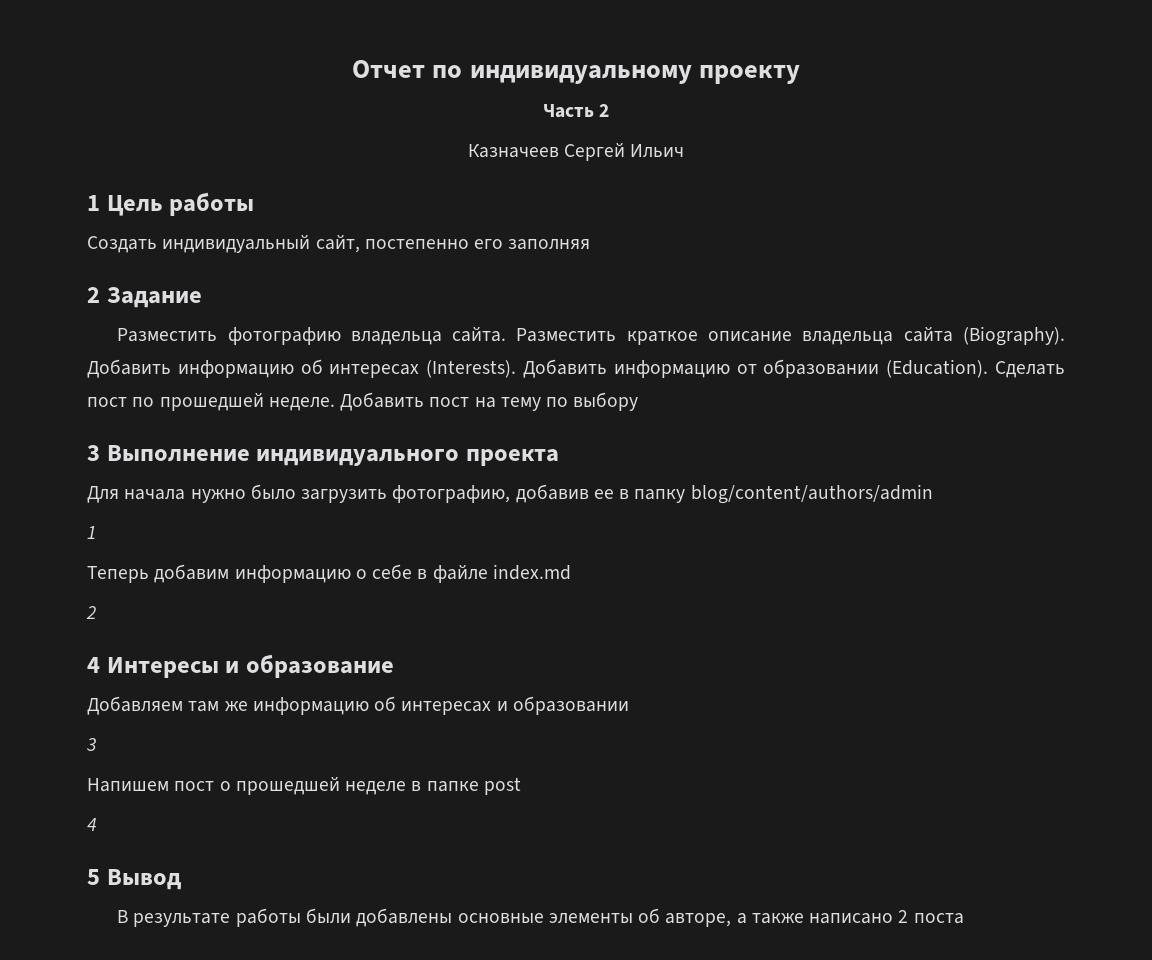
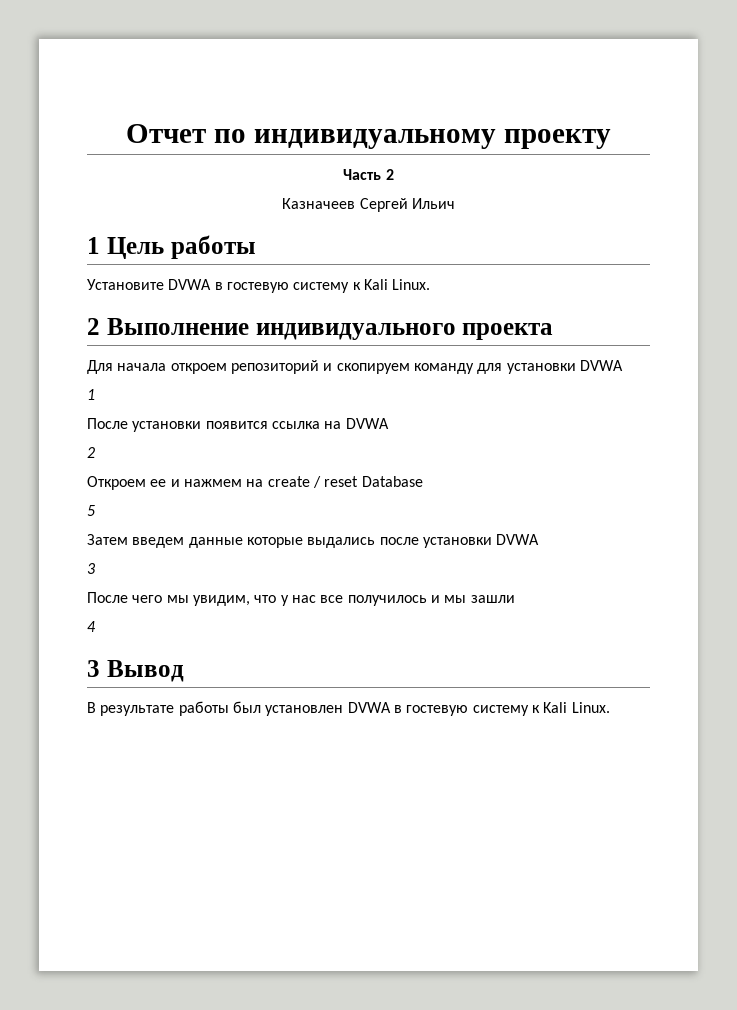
[87,234,591,253] [87,287,202,308] [117,326,1065,346] [87,359,1065,378] [87,392,639,411] [87,445,100,461] Создать индивидуальный сайт, постепенно его заполняя // 2 Задание // Разместить фотографию владельца сайта. Разместить краткое описание владельца сайта (Biography). Добавить информацию об интересах (Interests). Добавить информацию от образовании (Education). Сделать пост по прошедшей неделе. Добавить пост на тему по выбору // 3 -> [87,279,431,293] [87,318,100,335] Установите DVWA в гостевую систему к Kali Linux. // 2
[190,484,933,504] [87,526,96,539] [87,564,571,583] [86,606,96,619] [87,654,394,678] [87,696,629,715] [86,738,96,751] [87,776,521,795] нужно было загрузить фотографию, добавив ее в папку blog/content/authors/admin // 1 // Теперь добавим информацию о себе в файле index.md // 2 // 4 Интересы и образование // Добавляем там же информацию об интересах и образовании // 3 // Напишем пост о прошедшей неделе в папке post -> [170,360,623,374] [87,389,95,400] [87,418,389,432] [87,447,95,458] [87,476,423,490] [87,505,95,516] [87,534,540,548] [87,563,95,574] [87,592,515,606] откроем репозиторий и скопируем команду для установки DVWA // 1 // После установки появится ссылка на DVWA // 2 // Откроем ее и нажмем на create / reset Database // 5 // Затем введем данные которые выдались после установки DVWA // 3 // После чего мы увидим, что у нас все получилось и мы зашли
[87,869,100,885] 5 -> [87,660,100,677] 3
[305,908,964,927] были добавлены основные элементы об авторе, а также написано 2 поста -> [232,701,610,716] был установлен DVWA в гостевую систему к Kali Linux.

